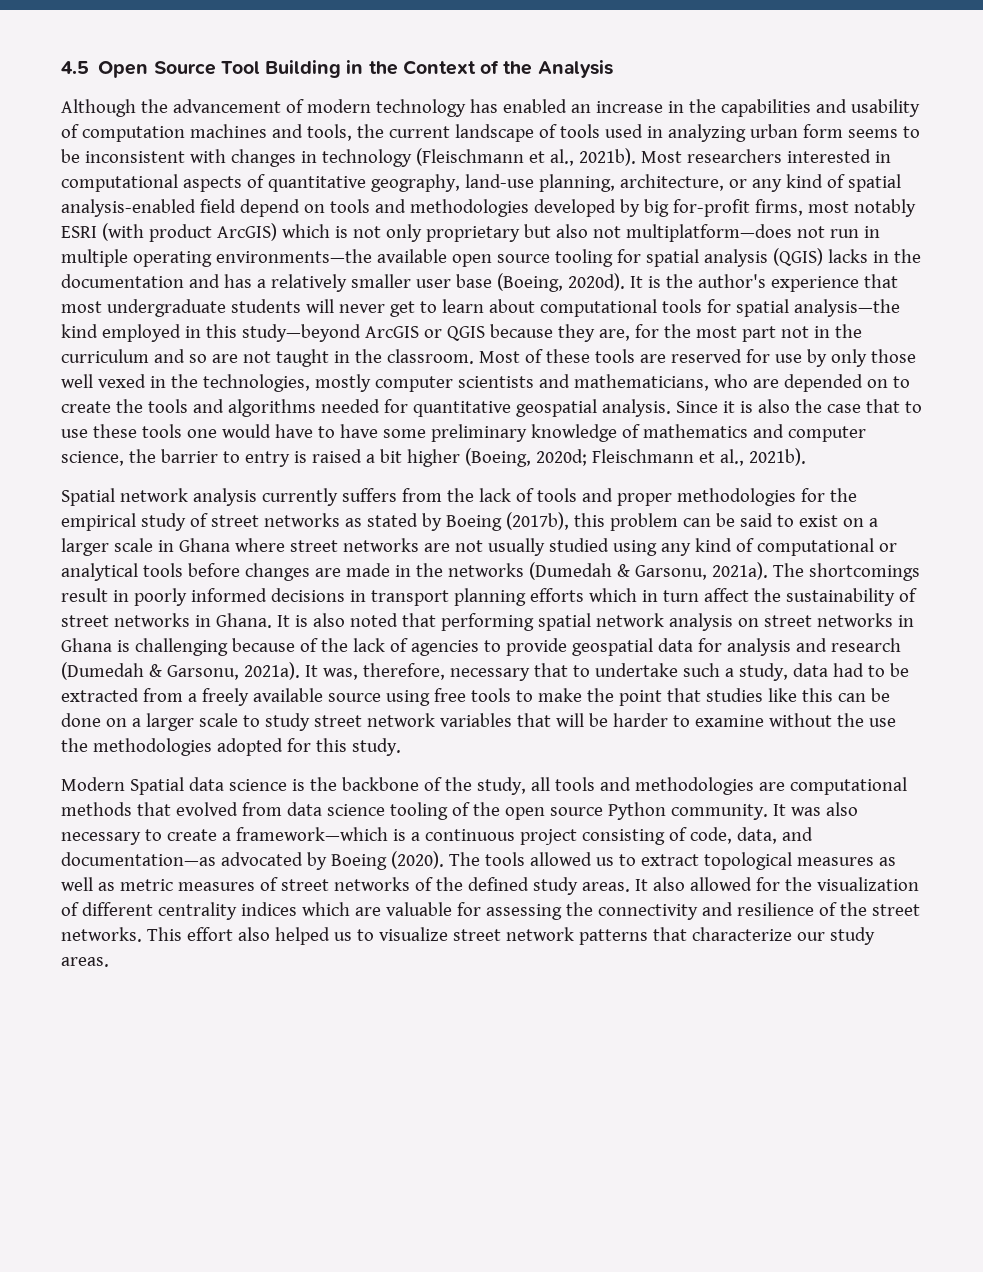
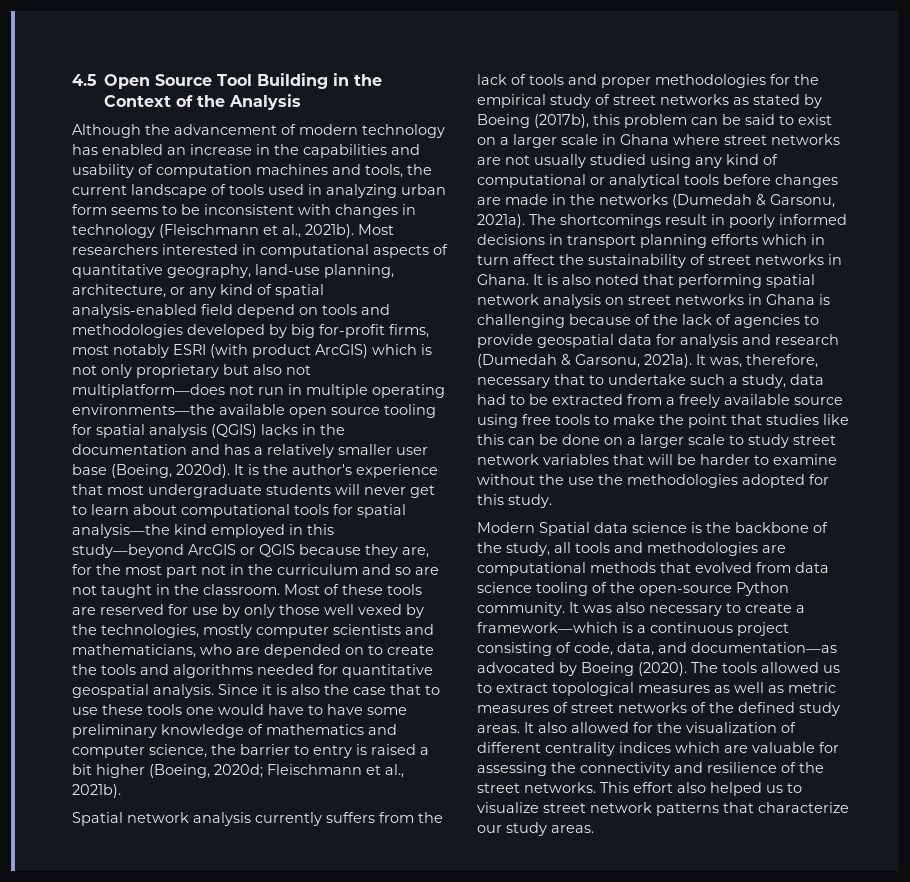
[149,376,166,388] in -> [406,604,424,618] by
[504,807,603,820] open source -> [639,585,732,596] open-source

